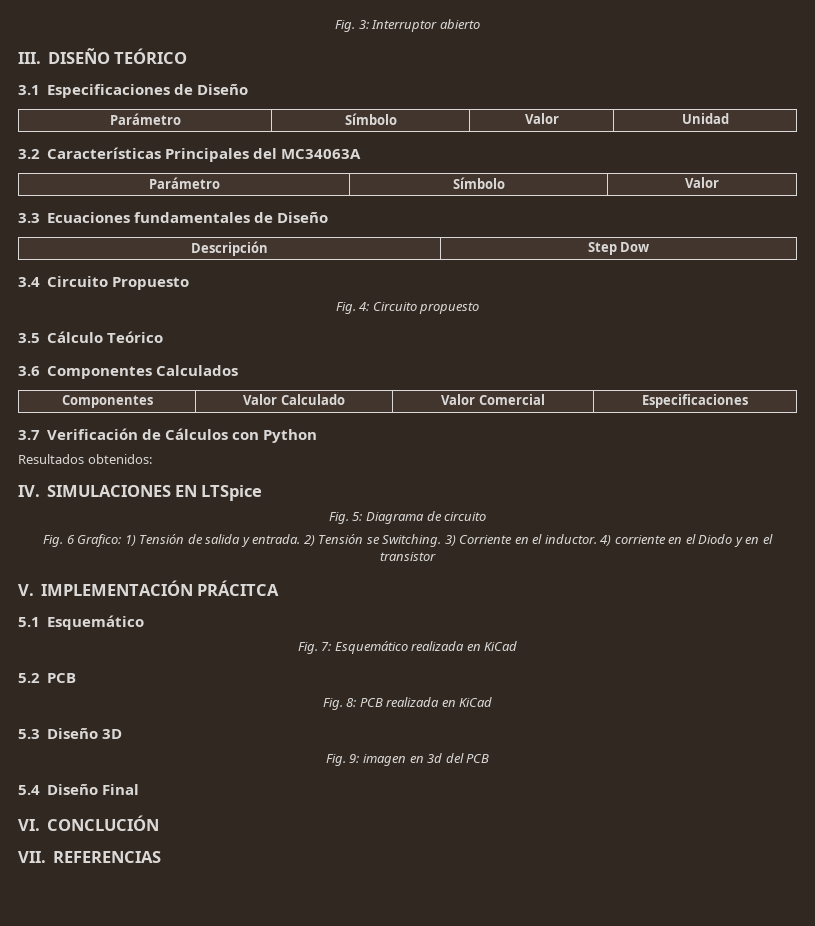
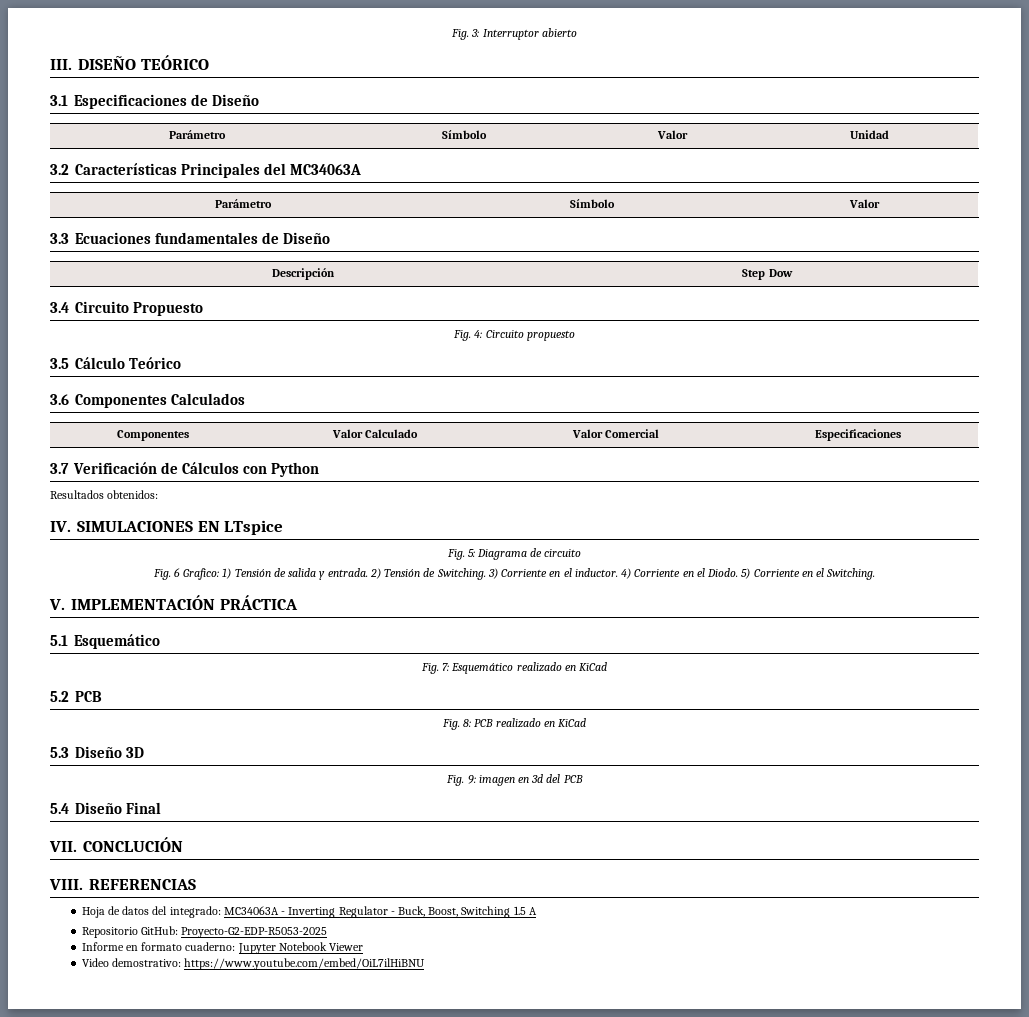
[201,485,263,501] LTSpice -> [224,520,284,535] LTspice
[366,537,380,544] se -> [423,568,436,577] de
[614,534,773,547] [380,552,436,561] corriente en el Diodo y en el transistor -> [634,568,876,580] Corriente en el Diodo. 5) Corriente en el Switching.
[196,580,279,596] PRÁCITCA -> [219,595,298,610] PRÁCTICA
[411,641,465,651] realizada -> [516,662,562,672] realizado
[386,697,440,707] realizada -> [495,718,541,728] realizado
[18,819,40,831] VI. -> [49,841,77,852] VII.
[18,851,46,863] VII. -> [49,879,83,890] VIII.
(161, 857) none -> [81,906,537,918] [81,926,328,938] [81,942,364,954] [81,958,426,970] // Hoja de datos del integrado: MC34063A - Inverting Regulator - Buck, Boost, Switching 1.5 A // Repositorio GitHub: Proyecto-G2-EDP-R5053-2025 // Informe en formato cuaderno: Jupyter Notebook Viewer // Video demostrativo: https://www.youtube.com/embed/OiL7ilHiBNU

